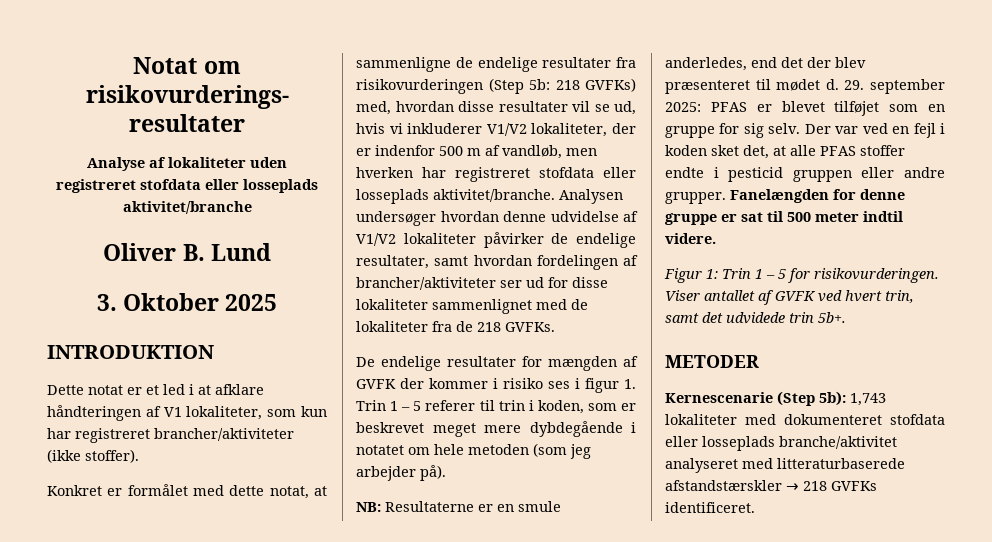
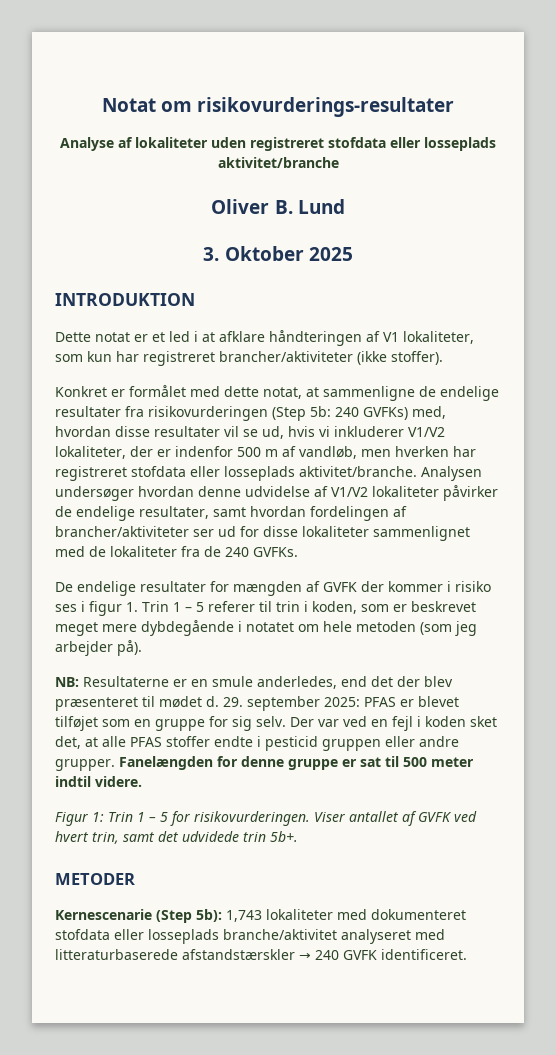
[555,80,580,90] 218 -> [335,407,359,417] 240
[477,322,501,332] 218 -> [225,547,249,557] 240
[803,481,877,491] 218 GVFKs -> [315,950,377,960] 240 GVFK

